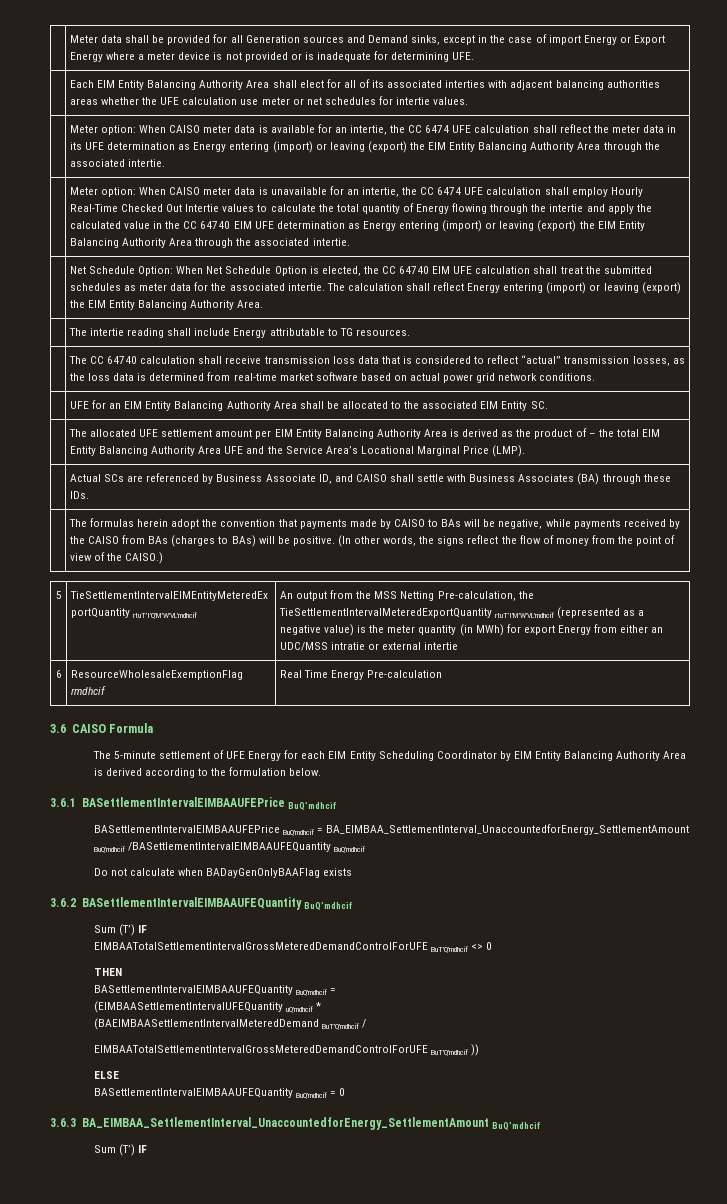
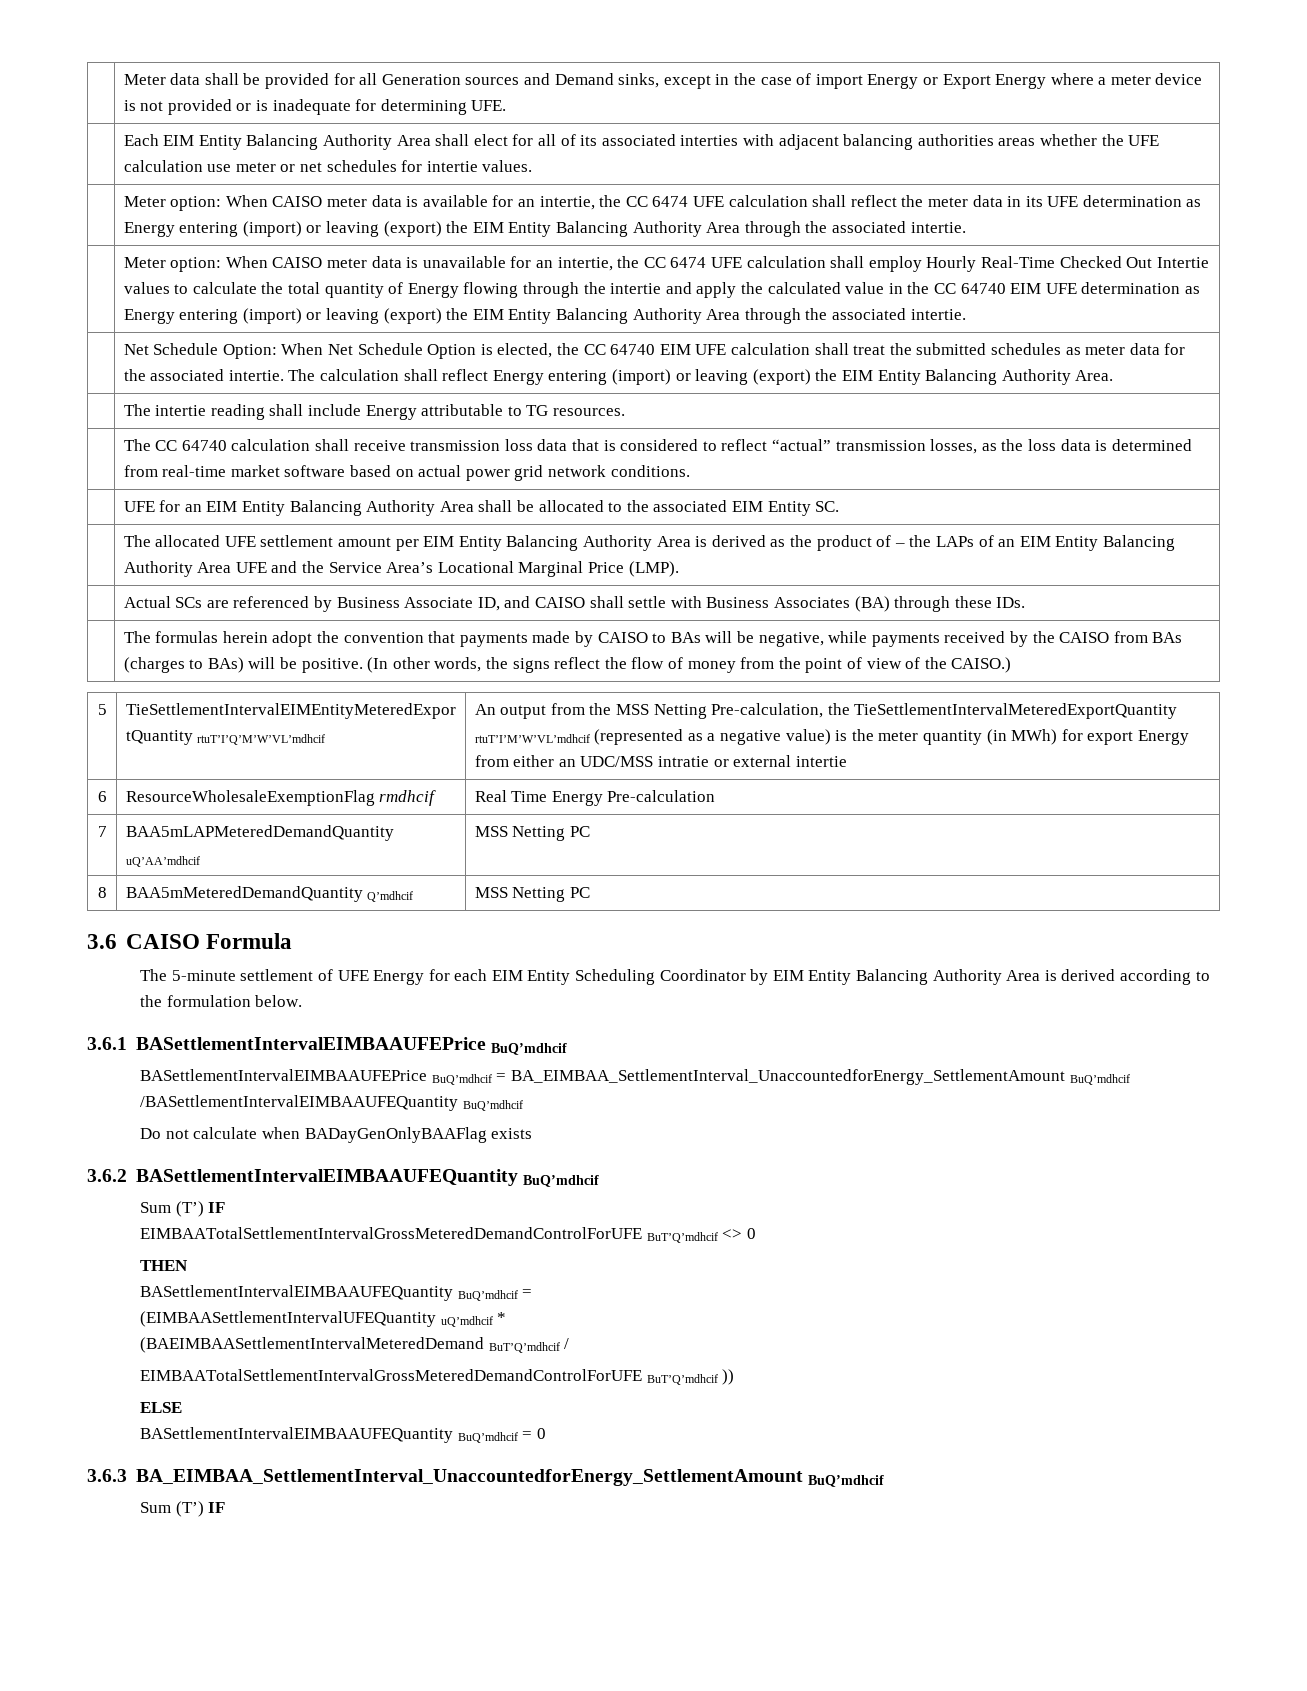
[616,429,639,437] total -> [935,535,1016,547] LAPs of an
(443, 674) none -> [97,826,107,837] [125,825,394,841] [125,856,200,867] [474,826,590,841] [97,887,107,898] [125,886,414,902] [474,887,590,902] // 7 | BAA5mLAPMeteredDemandQuantity uQ’AA’mdhcif | MSS Netting PC // 8 | BAA5mMeteredDemandQuantity Q’mdhcif | MSS Netting PC

